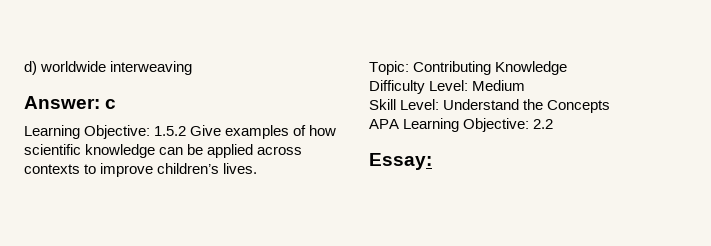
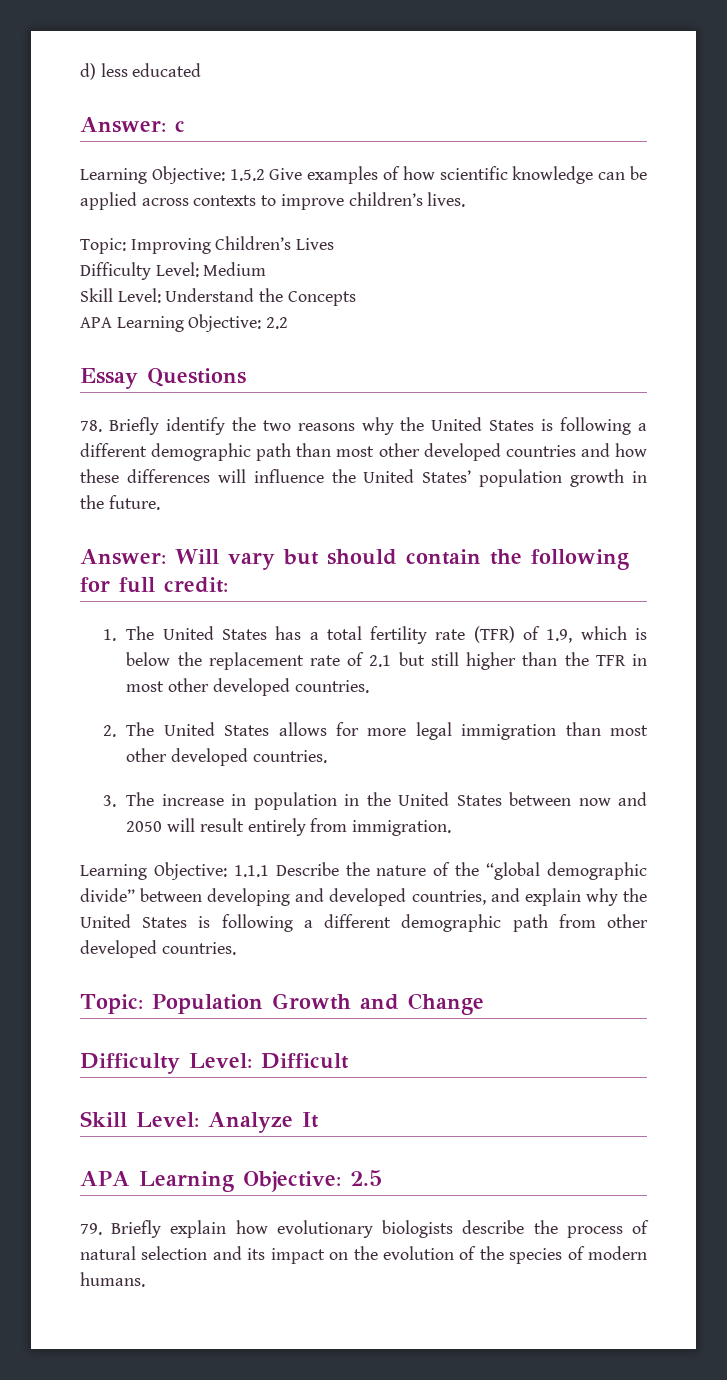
[40,61,193,75] worldwide interweaving -> [100,63,202,77] less educated
[413,61,568,75] Contributing Knowledge -> [130,236,335,254] Improving Children’s Lives
[369,153,432,170] Essay: -> [80,368,246,389] [80,417,647,435] [80,443,647,461] [80,469,648,487] [80,495,160,510] [80,549,629,570] [80,577,228,593] [103,626,648,644] [126,652,648,670] [126,678,369,696] [103,722,649,740] [126,748,327,766] [103,792,648,810] [126,818,451,836] [80,862,648,880] [80,888,647,906] [80,914,648,932] [80,940,236,958] [80,993,484,1015] [80,1053,349,1074] [80,1111,319,1133] [80,1170,382,1192] [80,1220,649,1238] [80,1246,647,1264] [80,1272,145,1287] Essay Questions // 78. Briefly identify the two reasons why the United States is following a different demographic path than most other developed countries and how these differences will influence the United States’ population growth in the future. // Answer: Will vary but should contain the following for full credit: // 1. The United States has a total fertility rate (TFR) of 1.9, which is below the replacement rate of 2.1 but still higher than the TFR in most other developed countries. // 2. The United States allows for more legal immigration than most other developed countries. // 3. The increase in population in the United States between now and 2050 will result entirely from immigration. // Learning Objective: 1.1.1 Describe the nature of the “global demographic divide” between developing and developed countries, and explain why the United States is following a different demographic path from other developed countries. // Topic: Population Growth and Change // Difficulty Level: Difficult // Skill Level: Analyze It // APA Learning Objective: 2.5 // 79. Briefly explain how evolutionary biologists describe the process of natural selection and its impact on the evolution of the species of modern humans.

